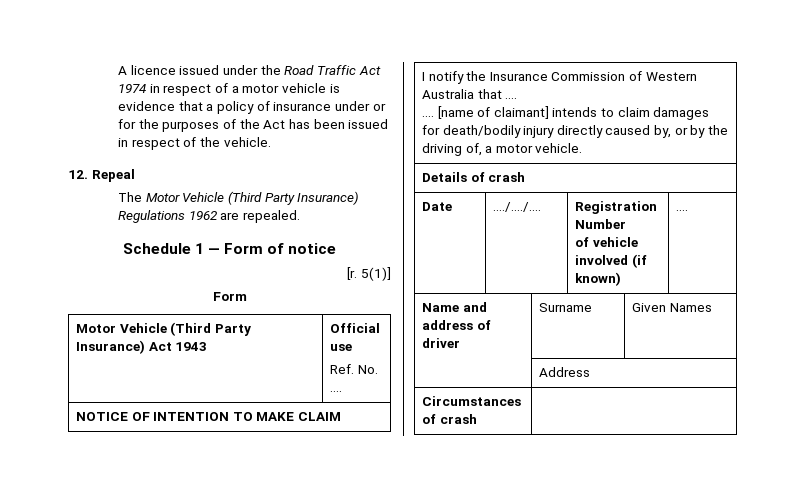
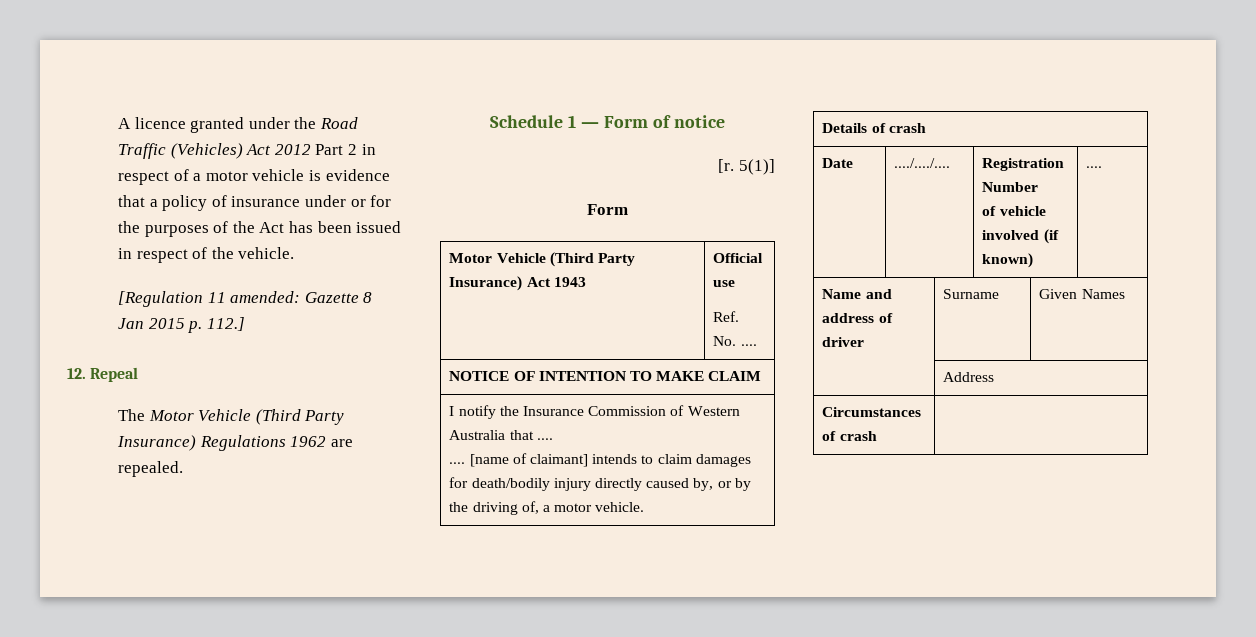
[179,65,220,75] issued -> [190,117,245,133] granted
[358,66,381,75] [118,84,147,93] Act 1974 -> [170,143,357,159] (Vehicles) Act 2012 Part 2
(271, 142) none -> [117,291,373,307] [117,317,245,333] // [Regulation 11 amended: Gazette 8 Jan 2015 p. 112.]

